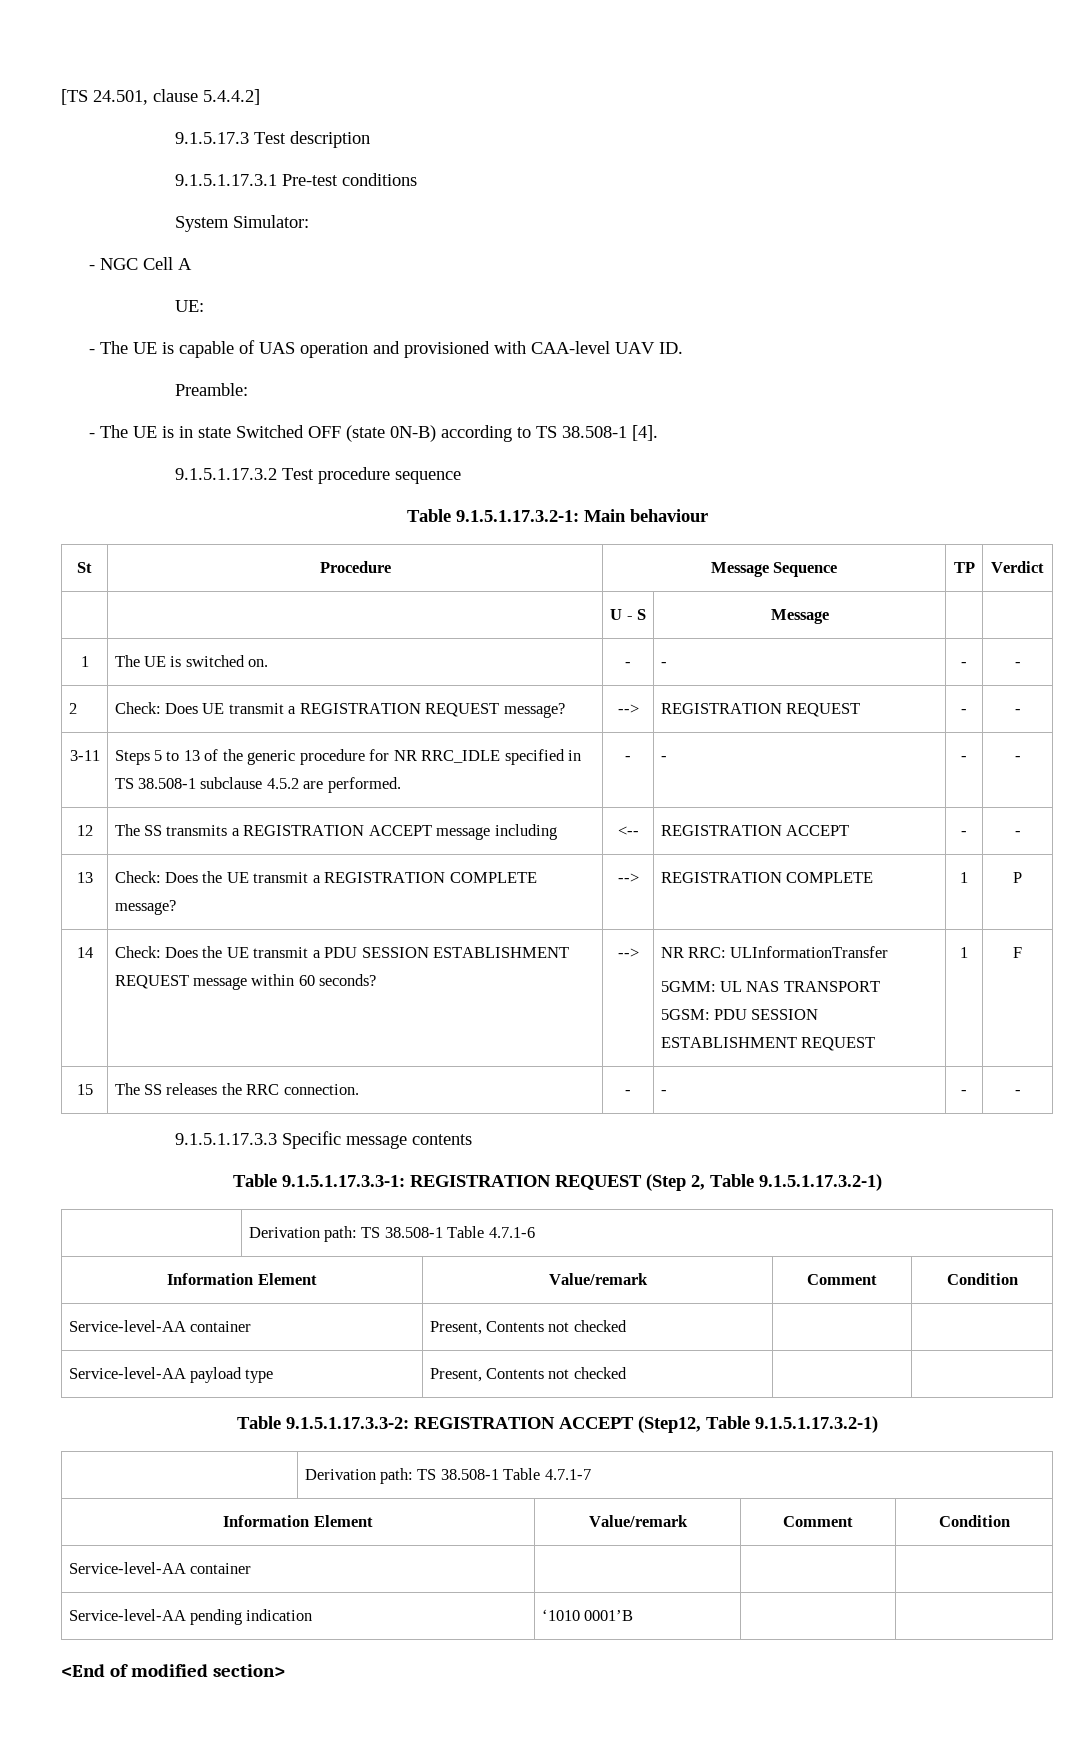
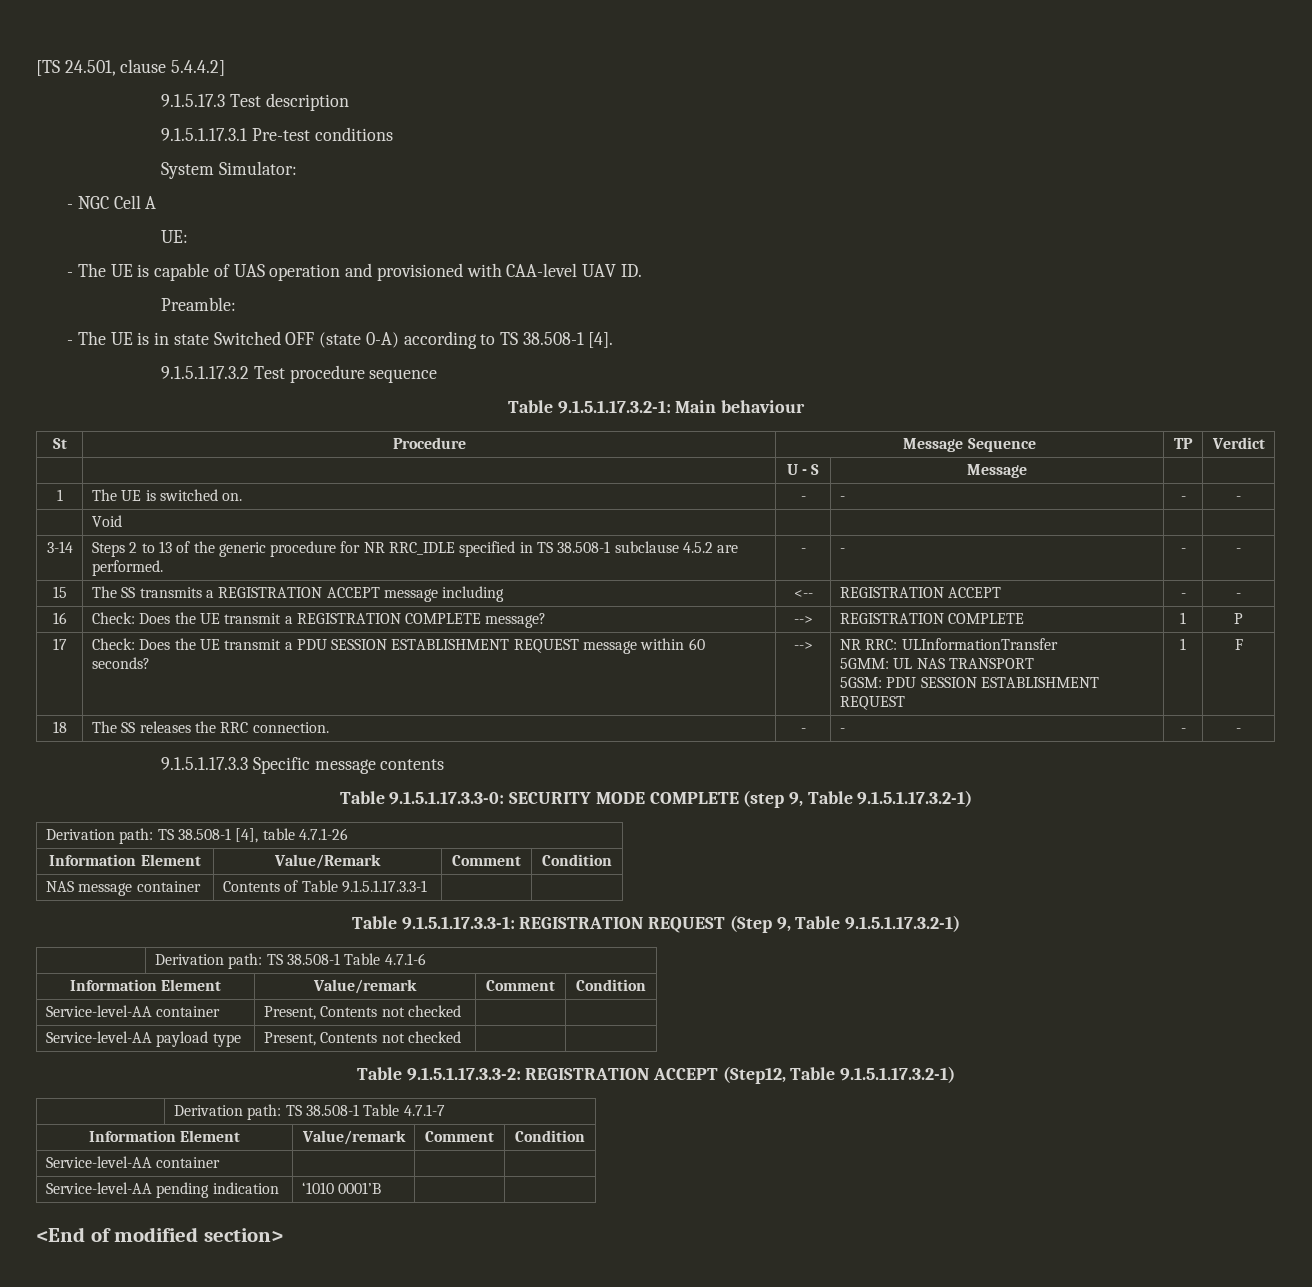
[390,425,437,442] 0N-B) -> [365,332,399,348] 0-A)
[68,703,77,714] [114,702,565,718] [617,704,639,714] [660,703,860,717] [961,709,967,714] [1014,709,1021,714] [69,750,100,761] 2 | Check: Does UE transmit a REGISTRATION REQUEST message? | --> | REGISTRATION REQUEST | - | - // 3-11 -> [91,515,122,527] [46,541,73,553] | Void | | | | // 3-14
[153,750,162,761] 5 -> [129,542,138,553] 2
[76,825,93,836] 12 -> [52,586,67,598] 15
[76,872,93,883] 13 -> [52,612,67,624] 16
[76,947,93,958] 14 -> [52,638,67,650] 17
[76,1084,93,1095] 15 -> [52,721,67,733] 18
(472, 1139) none -> [339,790,973,808] [45,828,348,844] [49,854,201,866] [274,854,381,869] [452,855,521,866] [542,854,612,866] [45,881,201,896] [222,880,427,893] // Table 9.1.5.1.17.3.3-0: SECURITY MODE COMPLETE (step 9, Table 9.1.5.1.17.3.2-1) // Derivation path: TS 38.508-1 [4], table 4.7.1-26 // Information Element | Value/Remark | Comment | Condition // NAS message container | Contents of Table 9.1.5.1.17.3.3-1 | |
[690,1175,705,1190] 2, -> [776,917,791,932] 9,

